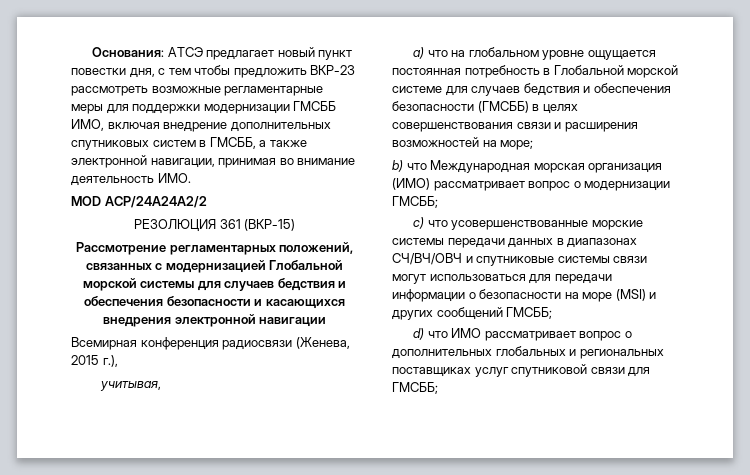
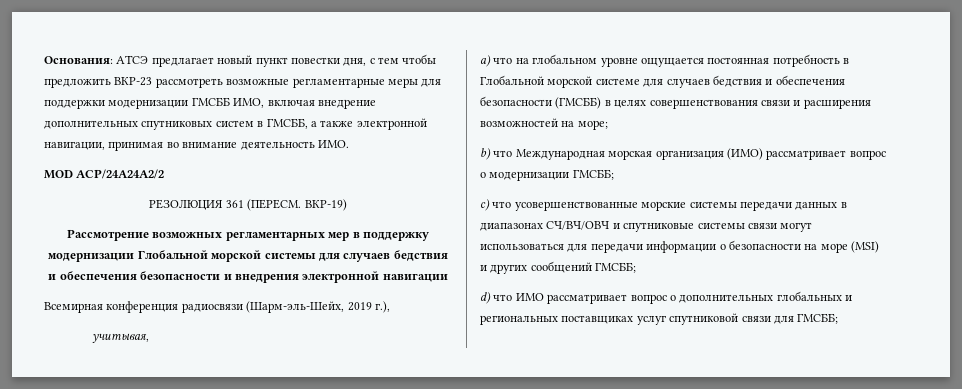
[244,219,296,231] (ВКР-15) -> [247,199,347,211] (ПЕРЕСМ. ВКР-19)
[169,242,354,255] [85,260,266,273] регламентарных положений, связанных с модернизацией -> [152,231,429,241] [48,253,135,262] возможных регламентарных мер в поддержку модернизации
[265,299,345,309] касающихся -> (232, 277) none
[295,337,350,349] [71,355,99,365] (Женева, 2015 -> [246,301,372,313] (Шарм-эль-Шейх, 2019

